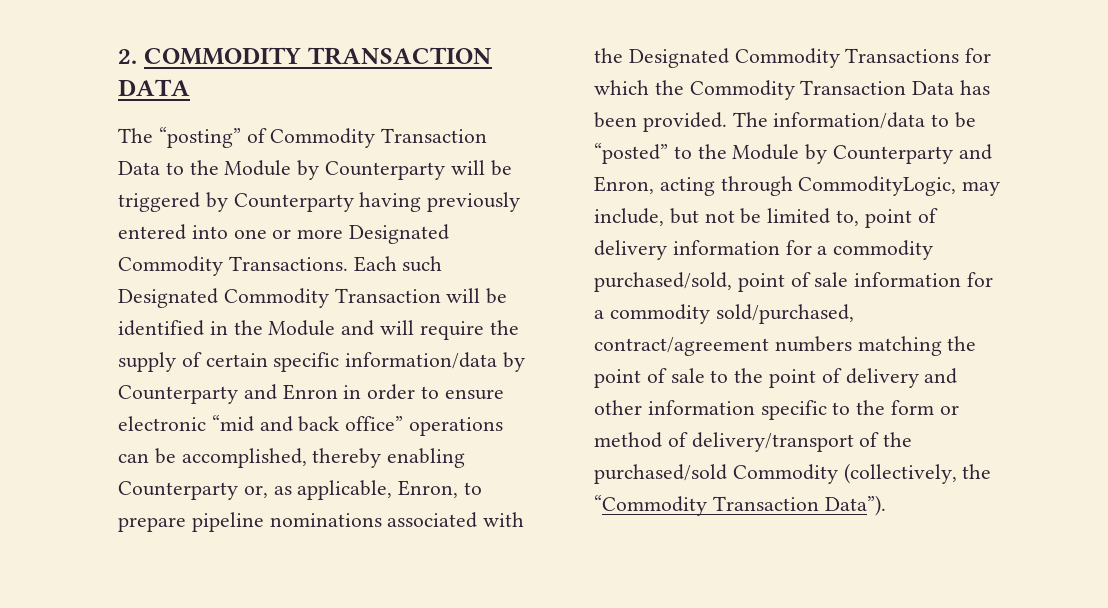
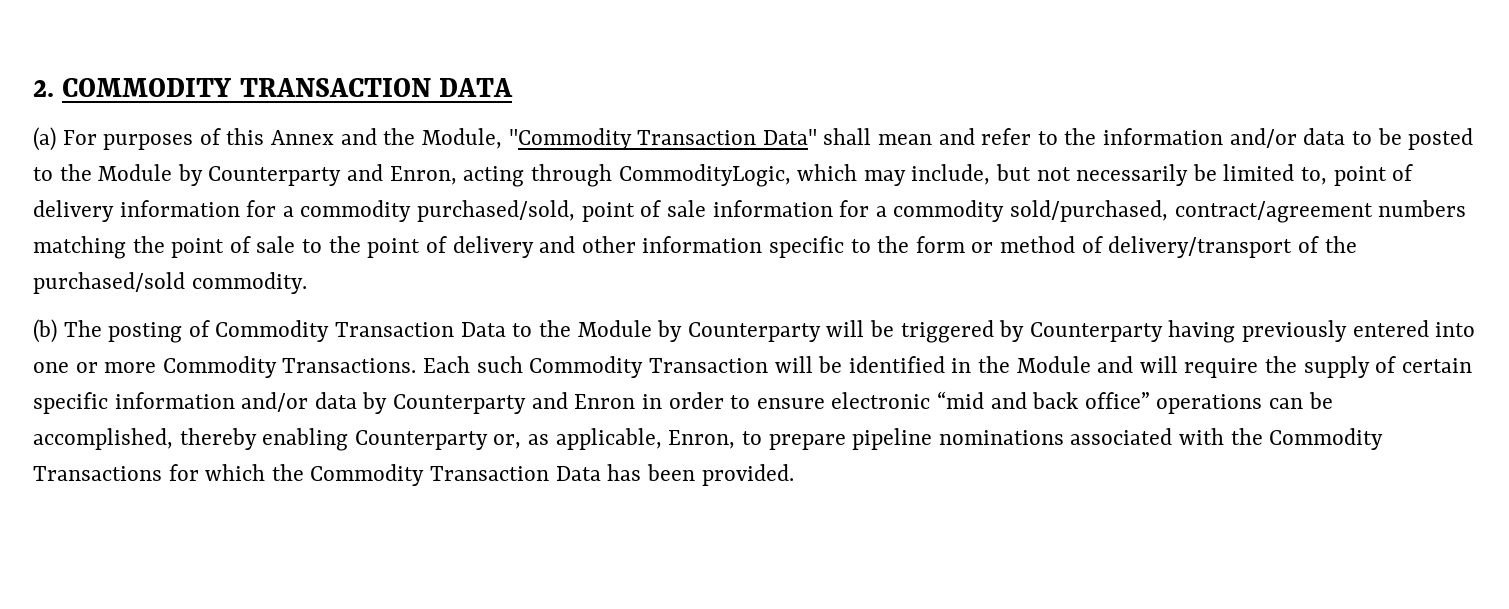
[118,127,488,148] [118,160,512,180] [118,192,521,212] [118,224,450,244] [118,256,443,276] [118,288,508,308] [118,320,519,340] [118,352,526,372] [118,384,504,404] [118,415,504,436] [118,448,466,468] [118,480,483,500] [118,512,525,532] [594,48,992,68] [594,80,991,100] [594,112,926,132] The “posting” of Commodity Transaction Data to the Module by Counterparty will be triggered by Counterparty having previously entered into one or more Designated Commodity Transactions. Each such Designated Commodity Transaction will be identified in the Module and will require the supply of certain specific information/data by Counterparty and Enron in order to ensure electronic “mid and back office” operations can be accomplished, thereby enabling Counterparty or, as applicable, Enron, to prepare pipeline nominations associated with the Designated Commodity Transactions for which the Commodity Transaction Data has been provided. The information/data -> [33,127,1346,151] (a) For purposes of this Annex and the Module, "Commodity Transaction Data" shall mean and refer to the information and/or data
[594,143,668,164] “posted” -> [1408,128,1474,150] posted
(957, 186) none -> [797,164,858,181] which
(735, 216) none -> [1076,164,1189,186] necessarily
[732,463,992,484] [594,495,886,516] Commodity (collectively, the “Commodity Transaction Data”). -> [191,272,307,294] [33,319,1476,343] [33,356,1472,378] [33,391,1333,414] [33,428,1384,451] [33,464,794,486] commodity. // (b) The posting of Commodity Transaction Data to the Module by Counterparty will be triggered by Counterparty having previously entered into one or more Commodity Transactions. Each such Commodity Transaction will be identified in the Module and will require the supply of certain specific information and/or data by Counterparty and Enron in order to ensure electronic “mid and back office” operations can be accomplished, thereby enabling Counterparty or, as applicable, Enron, to prepare pipeline nominations associated with the Commodity Transactions for which the Commodity Transaction Data has been provided.

